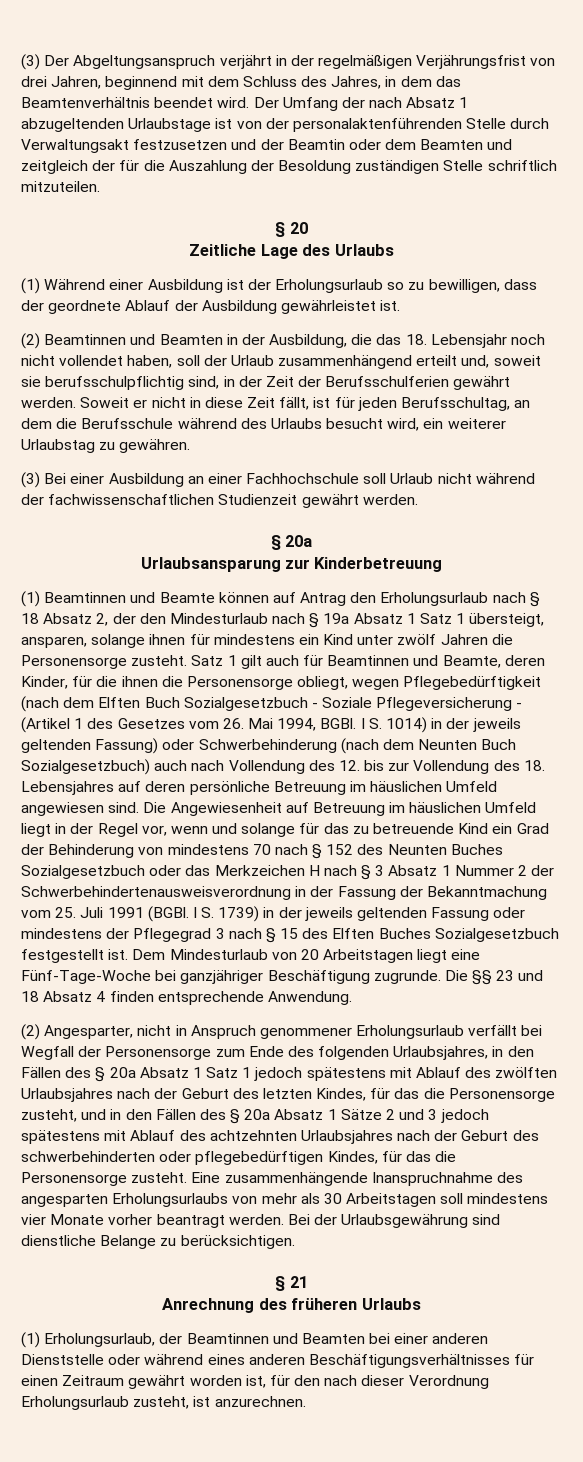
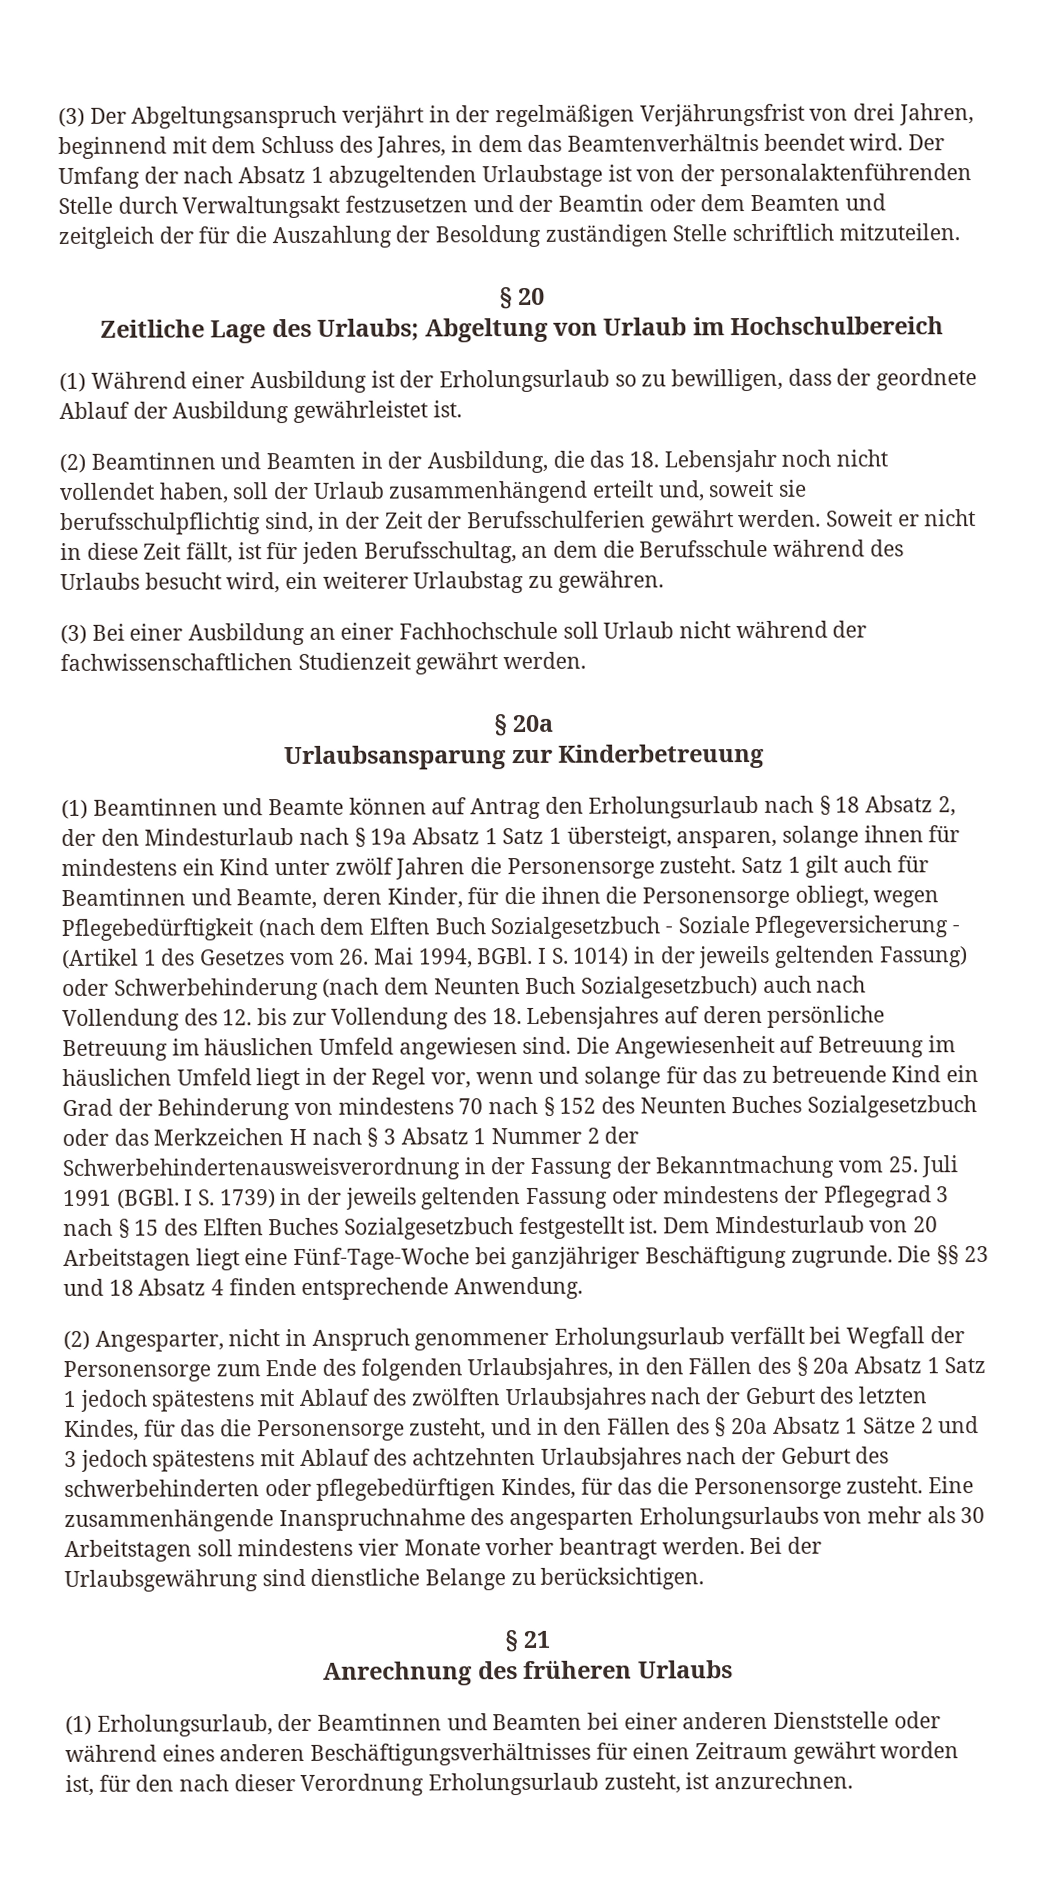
[334,244,394,256] Urlaubs -> [317,316,944,343] Urlaubs; Abgeltung von Urlaub im Hochschulbereich

